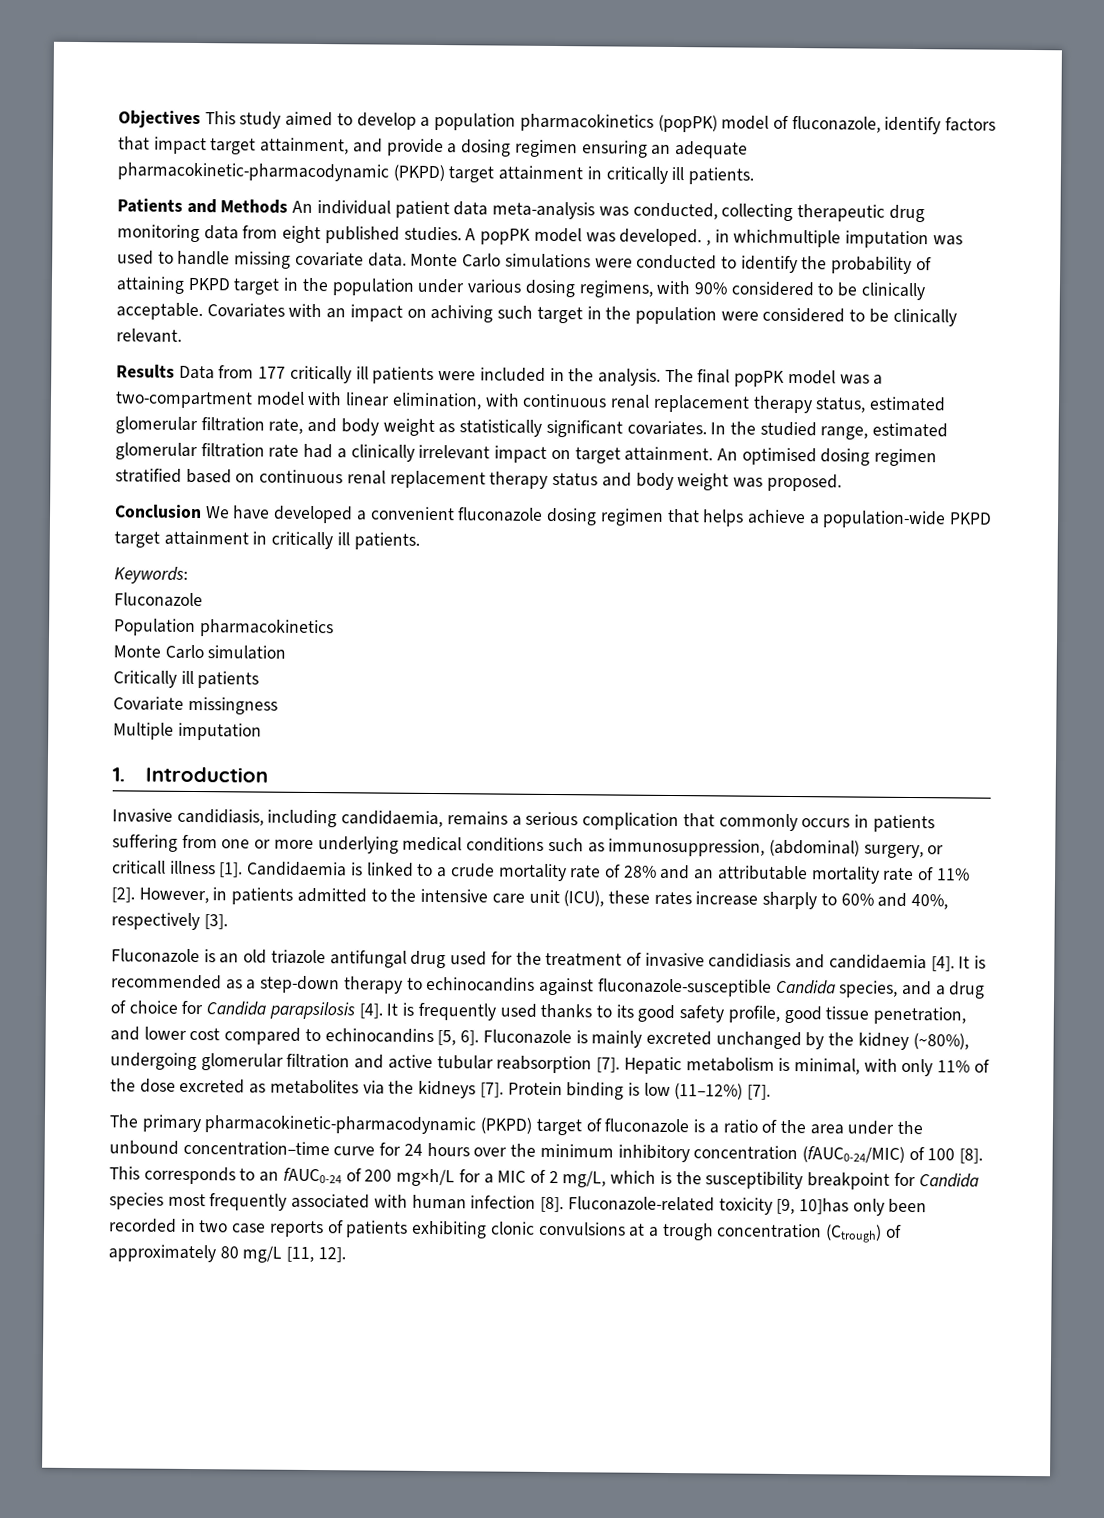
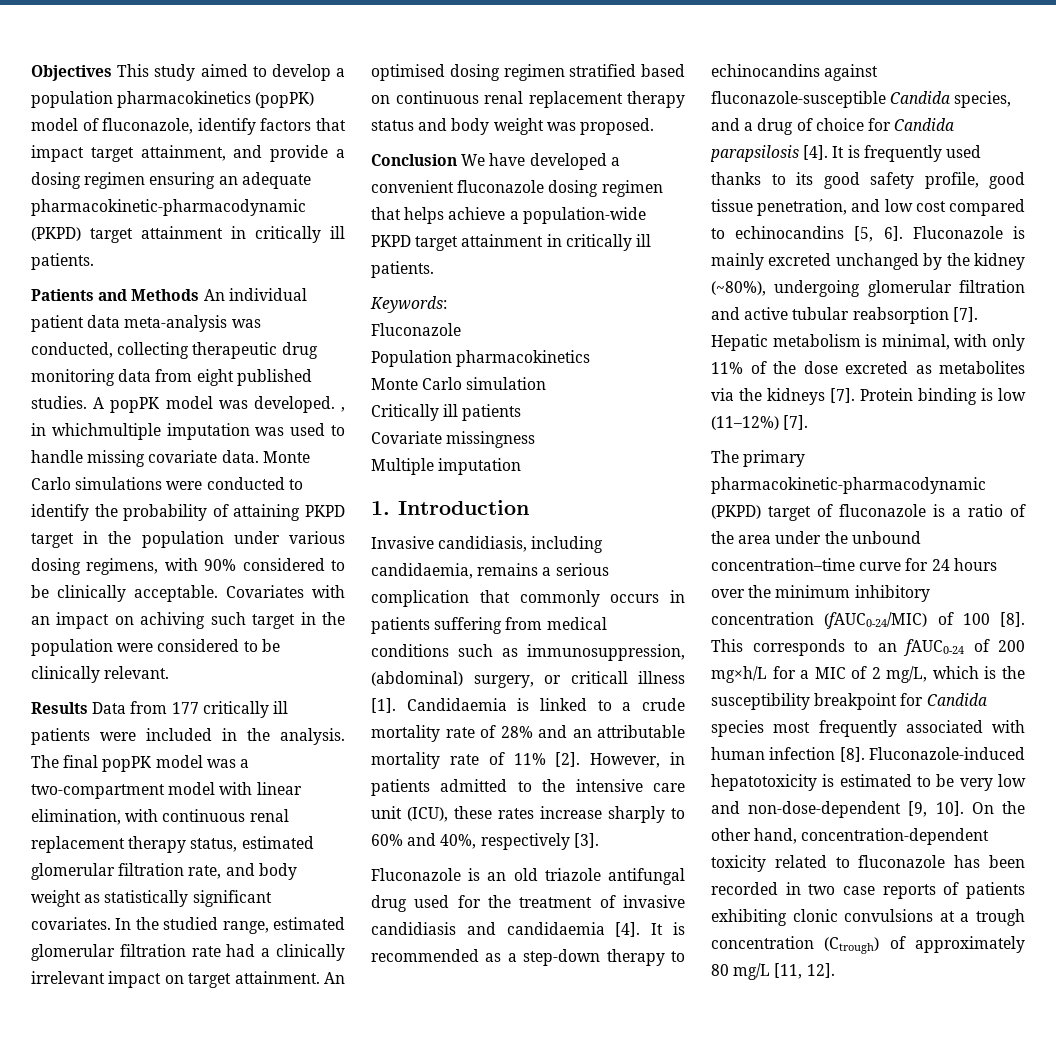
[221,836,399,854] one or more underlying -> (543, 623) none
[143,1026,187,1040] lower -> [884,199,913,212] low
[567,1196,885,1216] Fluconazole-related toxicity [9, 10]has only -> [869,747,1025,760] [711,774,1026,791] [711,801,1025,818] [711,828,990,845] [711,855,981,872] Fluconazole-induced hepatotoxicity is estimated to be very low and non-dose-dependent [9, 10]. On the other hand, concentration-dependent toxicity related to fluconazole has

